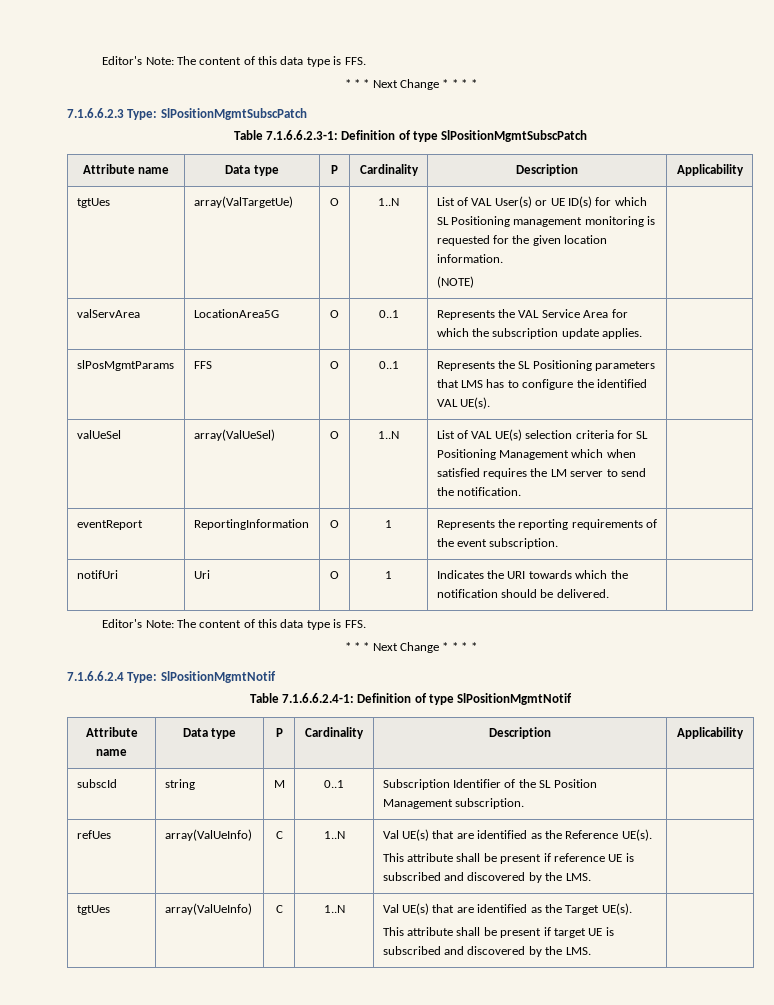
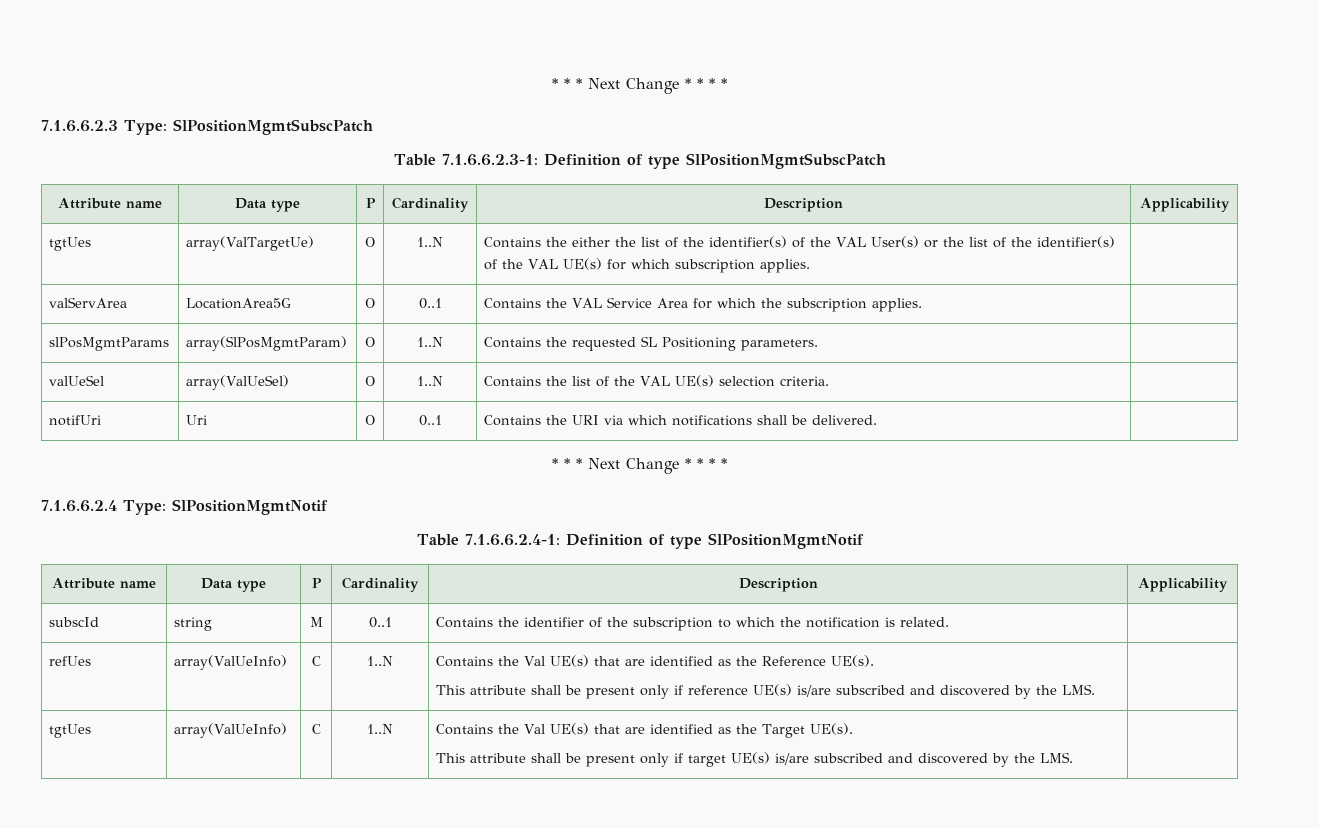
[102,56,366,67] Editor's Note: The content of this data type is FFS. // -> (552, 83) none
[436,196,647,208] [436,216,656,227] [436,235,608,246] [436,254,503,263] [436,276,474,288] List of VAL User(s) or UE ID(s) for which SL Positioning management monitoring is requested for the given location information. // (NOTE) -> [484,236,1116,248] [484,258,811,273] Contains the either the list of the identifier(s) of the VAL User(s) or the list of the identifier(s) of the VAL UE(s) for which subscription applies.
[436,310,495,320] Represents -> [484,298,542,309] Contains
[561,328,599,339] update -> (868, 305) none
[193,361,212,369] [330,361,339,369] [378,361,399,369] [436,360,656,371] [436,379,647,390] [436,397,491,409] [76,430,121,439] [193,429,275,441] [330,431,339,439] [378,431,399,439] [436,429,649,441] [436,449,636,460] [436,468,646,479] [436,487,522,496] [76,520,143,530] [193,519,309,530] [330,520,339,528] [385,520,392,528] [436,519,658,530] [436,538,559,549] [76,570,118,579] [193,570,210,579] [330,571,339,579] [385,571,392,579] [436,570,628,579] [436,589,609,598] [102,619,366,630] FFS | O | 0..1 | Represents the SL Positioning parameters that LMS has to configure the identified VAL UE(s). | // valUeSel | array(ValUeSel) | O | 1..N | List of VAL UE(s) selection criteria for SL Positioning Management which when satisfied requires the LM server to send the notification. | // eventReport | ReportingInformation | O | 1 | Represents the reporting requirements of the event subscription. | // notifUri | Uri | O | 1 | Indicates the URI towards which the notification should be delivered. | // Editor's Note: The content of this data type is FFS. -> [186,336,348,351] [365,337,375,347] [417,337,443,347] [484,336,819,351] [49,375,105,386] [186,375,290,390] [365,376,375,386] [417,376,443,386] [484,375,830,387] [49,415,102,426] [186,415,208,425] [365,415,375,425] [418,415,442,426] [484,415,878,426] array(SlPosMgmtParam) | O | 1..N | Contains the requested SL Positioning parameters. | // valUeSel | array(ValUeSel) | O | 1..N | Contains the list of the VAL UE(s) selection criteria. | // notifUri | Uri | O | 0..1 | Contains the URI via which notifications shall be delivered. |
[382,779,597,790] [382,798,525,809] Subscription Identifier of the SL Position Management subscription. -> [436,617,950,631] Contains the identifier of the subscription to which the notification is related.
(345, 835) none -> [436,656,520,667] Contains the
(542, 859) none -> [640,685,670,699] only
[608,853,634,862] UE is -> [753,684,832,697] UE(s) is/are
(345, 909) none -> [436,724,520,735] Contains the
(542, 933) none -> [640,753,670,767] only
[588,927,614,936] UE is -> [731,752,810,765] UE(s) is/are

